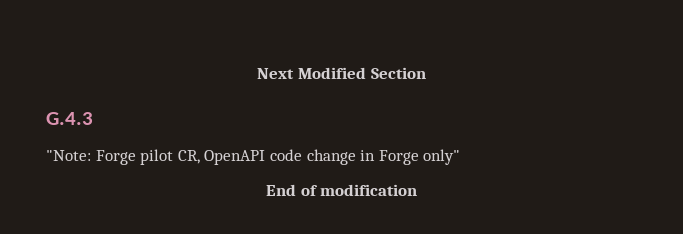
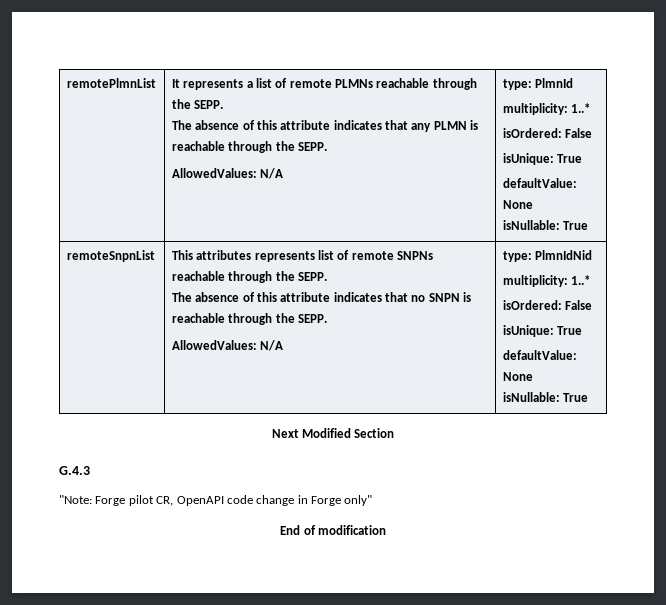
(257, 73) none -> [66,78,156,88] [171,78,477,90] [171,99,224,109] [171,120,479,132] [171,141,327,153] [171,168,284,179] [502,78,574,90] [502,103,591,115] [502,128,593,138] [502,153,583,165] [502,178,577,188] [502,200,533,209] [502,220,589,230] [66,250,155,262] [171,250,434,262] [171,271,327,283] [171,292,472,302] [171,313,327,325] [171,340,284,351] [502,250,593,262] [502,275,591,287] [502,300,593,310] [502,325,583,337] [502,350,577,360] [502,372,533,381] [502,392,589,402] remotePlmnList | It represents a list of remote PLMNs reachable through the SEPP. // The absence of this attribute indicates that any PLMN is reachable through the SEPP. // AllowedValues: N/A | type: PlmnId // multiplicity: 1..* // isOrdered: False // isUnique: True // defaultValue: None // isNullable: True // remoteSnpnList | This attributes represents list of remote SNPNs reachable through the SEPP. // The absence of this attribute indicates that no SNPN is reachable through the SEPP. // AllowedValues: N/A | type: PlmnIdNid // multiplicity: 1..* // isOrdered: False // isUnique: True // defaultValue: None // isNullable: True //

